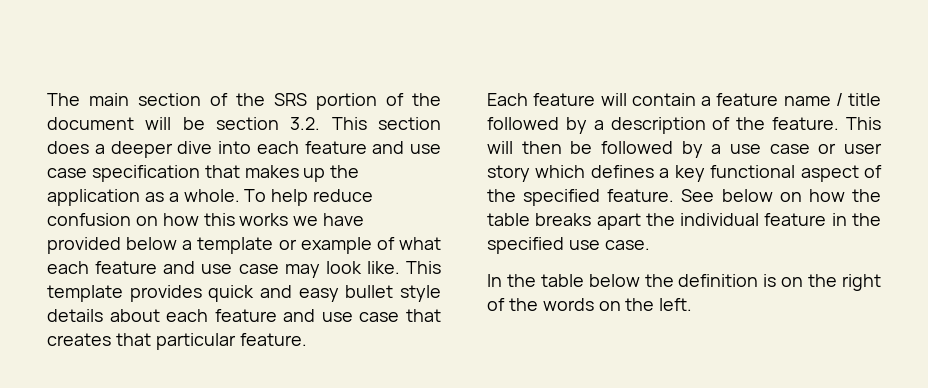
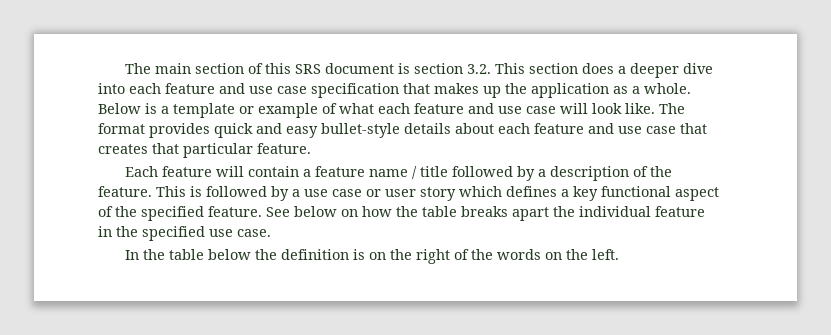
[236,93,441,110] [47,117,205,130] the SRS portion of the document will be -> [265,63,411,74] this SRS document is
[244,189,374,206] [47,213,365,226] [47,237,178,254] To help reduce confusion on how this works we have provided below -> [98,103,157,114] Below is
[284,264,320,278] may -> [560,103,588,114] will
[406,261,441,274] [47,285,123,302] This template -> [659,103,685,114] [98,123,145,134] The format
[345,285,442,302] bullet style -> [321,123,400,138] bullet-style
[487,141,593,154] will then be -> [190,186,202,197] is

